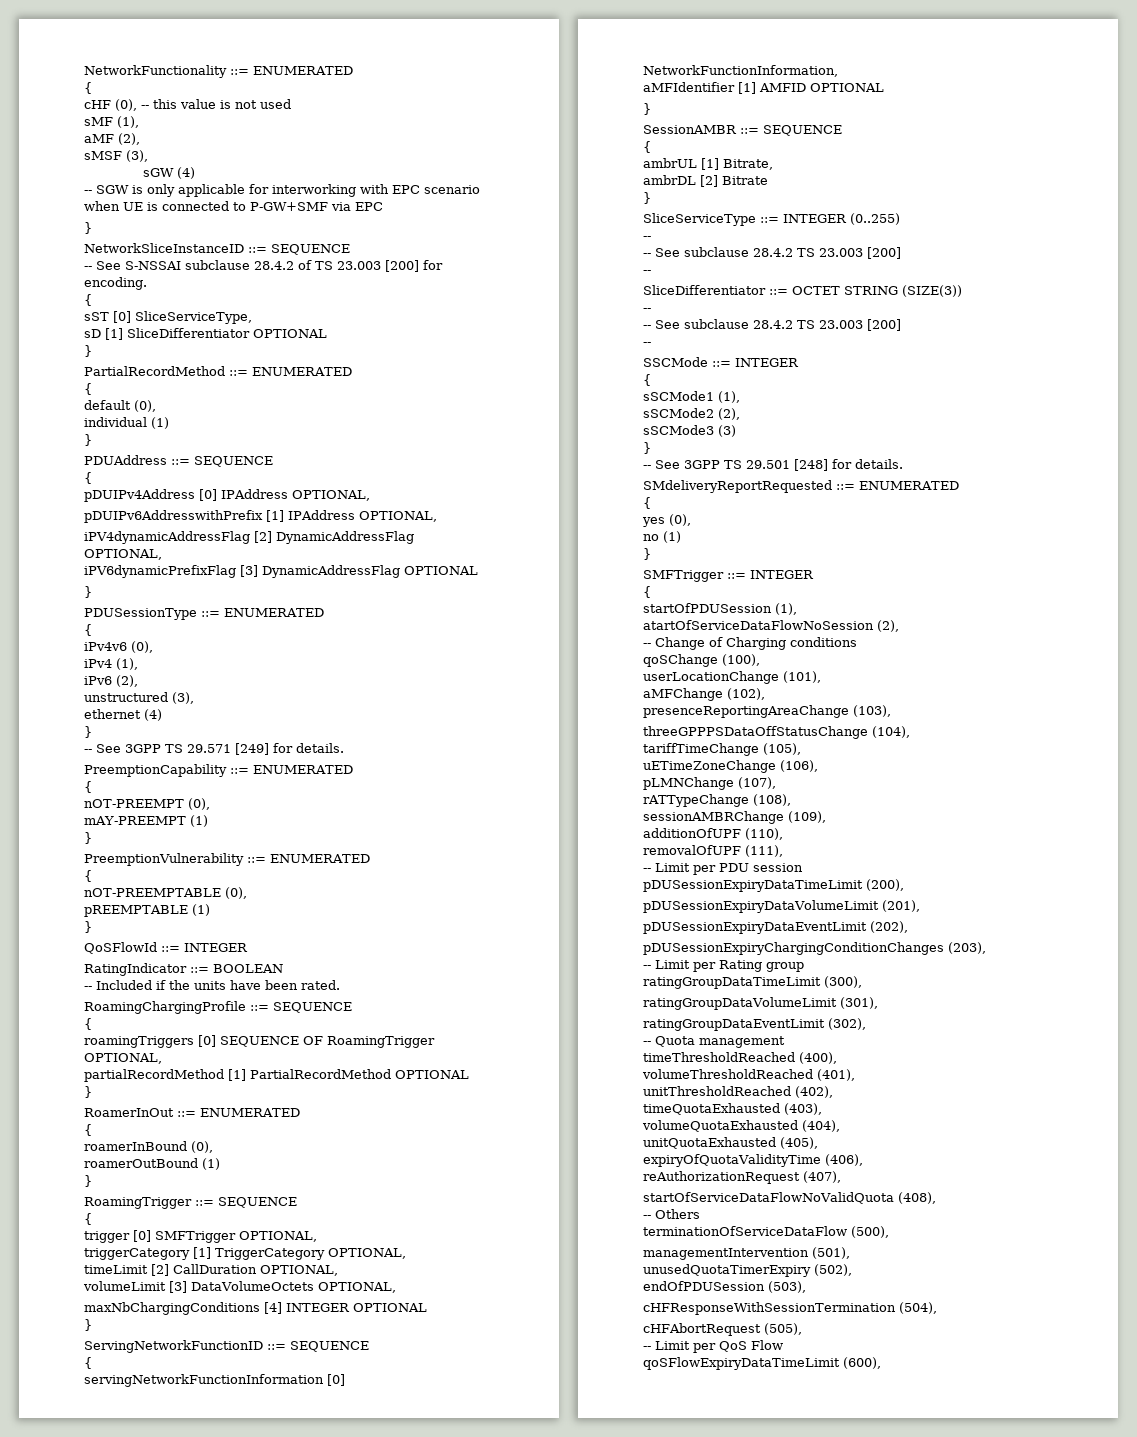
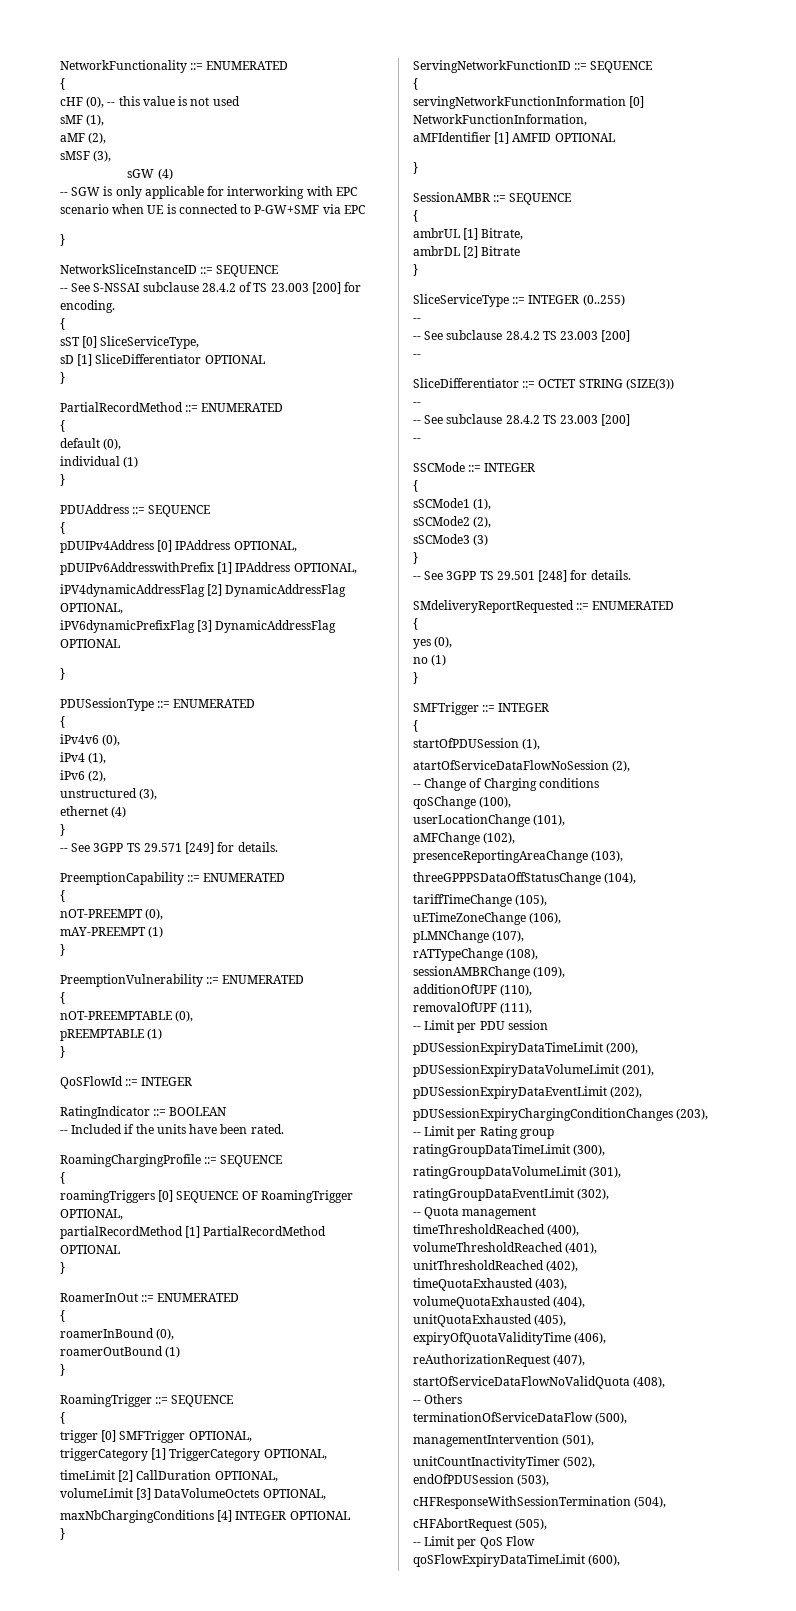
[643,1264,811,1277] unusedQuotaTimerExpiry -> [413,1456,560,1469] unitCountInactivityTimer

